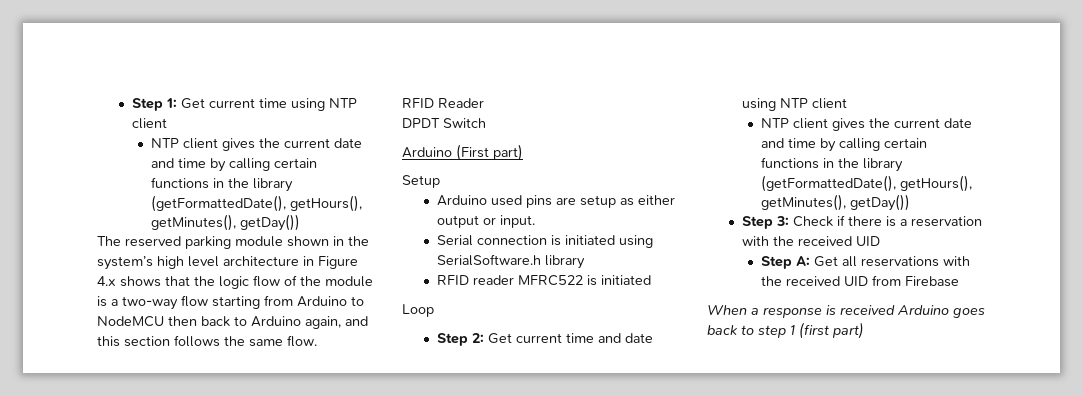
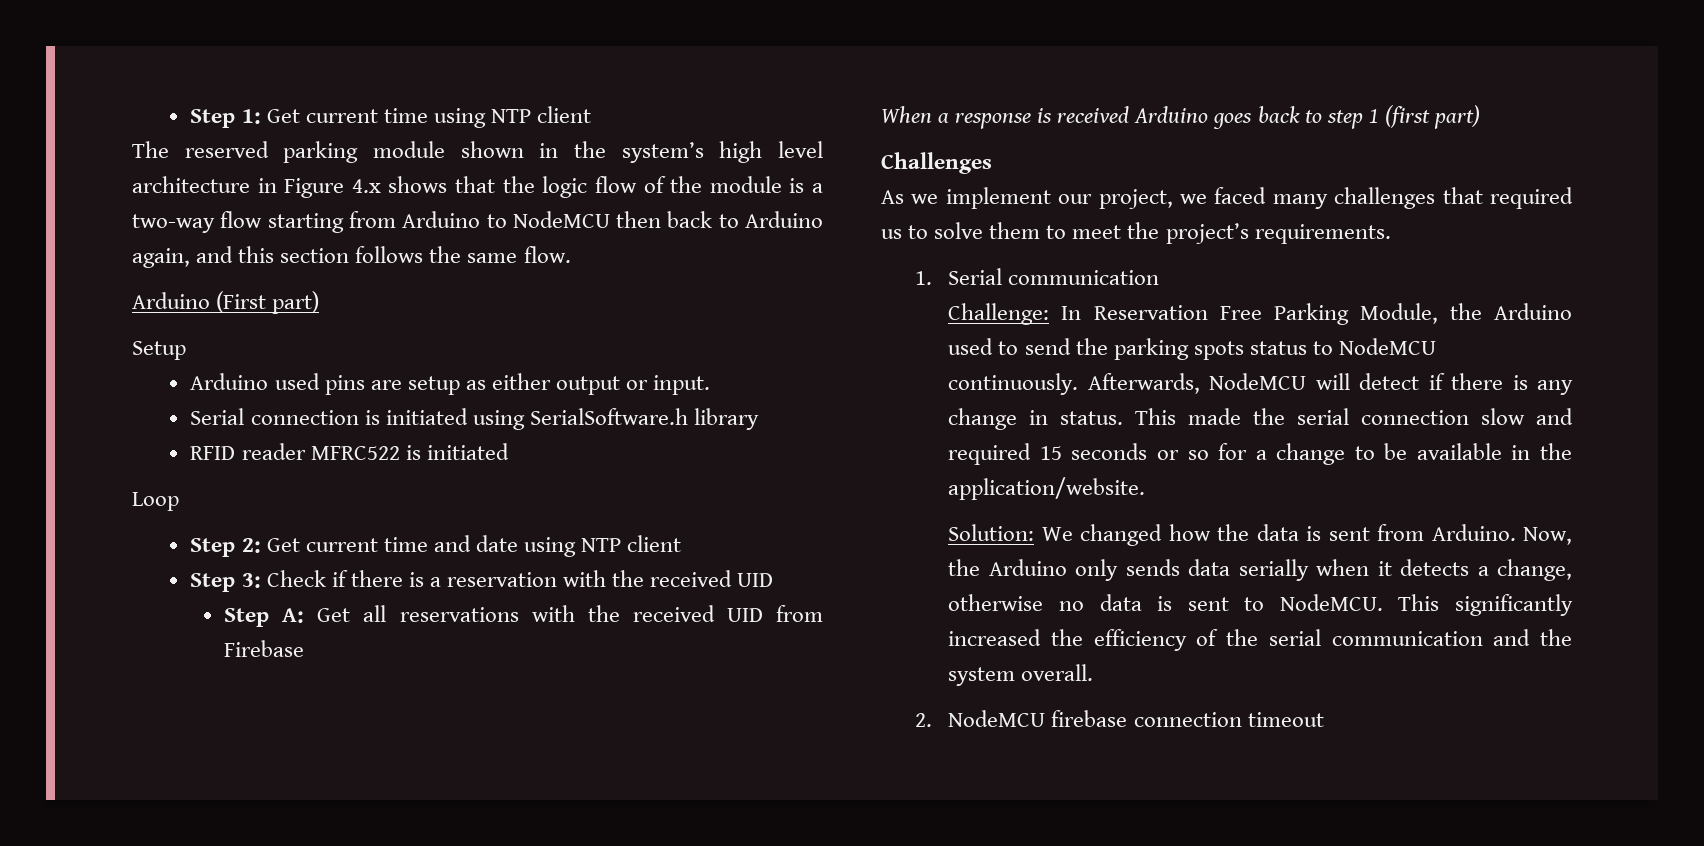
[151,138,363,151] [151,158,318,172] [151,177,294,192] [151,195,363,212] [151,214,301,231] // NTP client gives the current date and time by calling certain functions in the library (getFormattedDate(), getHours(), getMinutes(), getDay()) -> (591, 114) none
[402,98,484,108] [402,118,486,128] // RFID Reader // DPDT Switch -> (571, 254) none
[761,118,973,131] [761,138,928,152] [761,157,904,172] [761,175,973,192] [761,194,911,211] // NTP client gives the current date and time by calling certain functions in the library (getFormattedDate(), getHours(), getMinutes(), getDay()) -> (682, 543) none
(864, 330) none -> [881,152,992,174] [881,187,1573,209] [881,222,1391,244] [914,268,1160,285] [948,303,1572,325] [948,338,1436,360] [948,373,1573,395] [948,408,1573,430] [948,443,1572,465] [948,477,1146,500] [948,524,1572,546] [948,559,1572,581] [948,594,1573,616] [948,629,1572,651] [948,664,1094,686] [914,710,1324,727] // Challenges // As we implement our project, we faced many challenges that required us to solve them to meet the project’s requirements. // 1. Serial communication // Challenge: In Reservation Free Parking Module, the Arduino used to send the parking spots status to NodeMCU continuously. Afterwards, NodeMCU will detect if there is any change in status. This made the serial connection slow and required 15 seconds or so for a change to be available in the application/website. // Solution: We changed how the data is sent from Arduino. Now, the Arduino only sends data serially when it detects a change, otherwise no data is sent to NodeMCU. This significantly increased the efficiency of the serial communication and the system overall. // 2. NodeMCU firebase connection timeout

